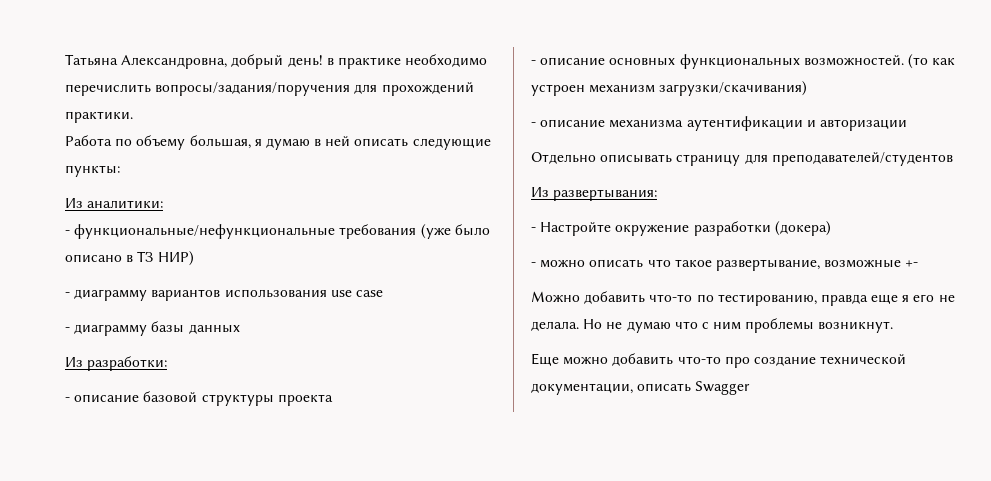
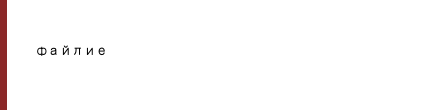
[65,54,488,69] [65,82,474,96] [65,111,133,123] [65,135,491,150] [65,165,120,177] [65,198,164,208] [65,224,490,239] [65,251,194,266] [65,289,383,301] [65,321,240,336] [65,356,168,371] [65,391,333,406] [531,54,956,69] [531,81,808,96] [531,116,907,131] [531,152,953,166] [531,187,658,201] [531,221,831,236] [531,259,919,271] [531,291,955,306] [531,318,894,333] [531,353,907,368] [531,381,751,395] Татьяна Александровна, добрый день! в практике необходимо перечислить вопросы/задания/поручения для прохождений практики. // Работа по объему большая, я думаю в ней описать следующие пункты: // Из аналитики: // - функциональные/нефункциональные требования (уже было описано в ТЗ НИР) // - диаграмму вариантов использования use case // - диаграмму базы данных // Из разработки: // - описание базовой структуры проекта // - описание основных функциональных возможностей. (то как устроен механизм загрузки/скачивания) // - описание механизма аутентификации и авторизации // Отдельно описывать страницу для преподавателей/студентов // Из развертывания: // - Настройте окружение разработки (докера) // - можно описать что такое развертывание, возможные +- // Можно добавить что-то по тестированию, правда еще я его не делала. Но не думаю что с ним проблемы возникнут. // Еще можно добавить что-то про создание технической документации, описать Swagger -> [36,45,108,56] файлие

